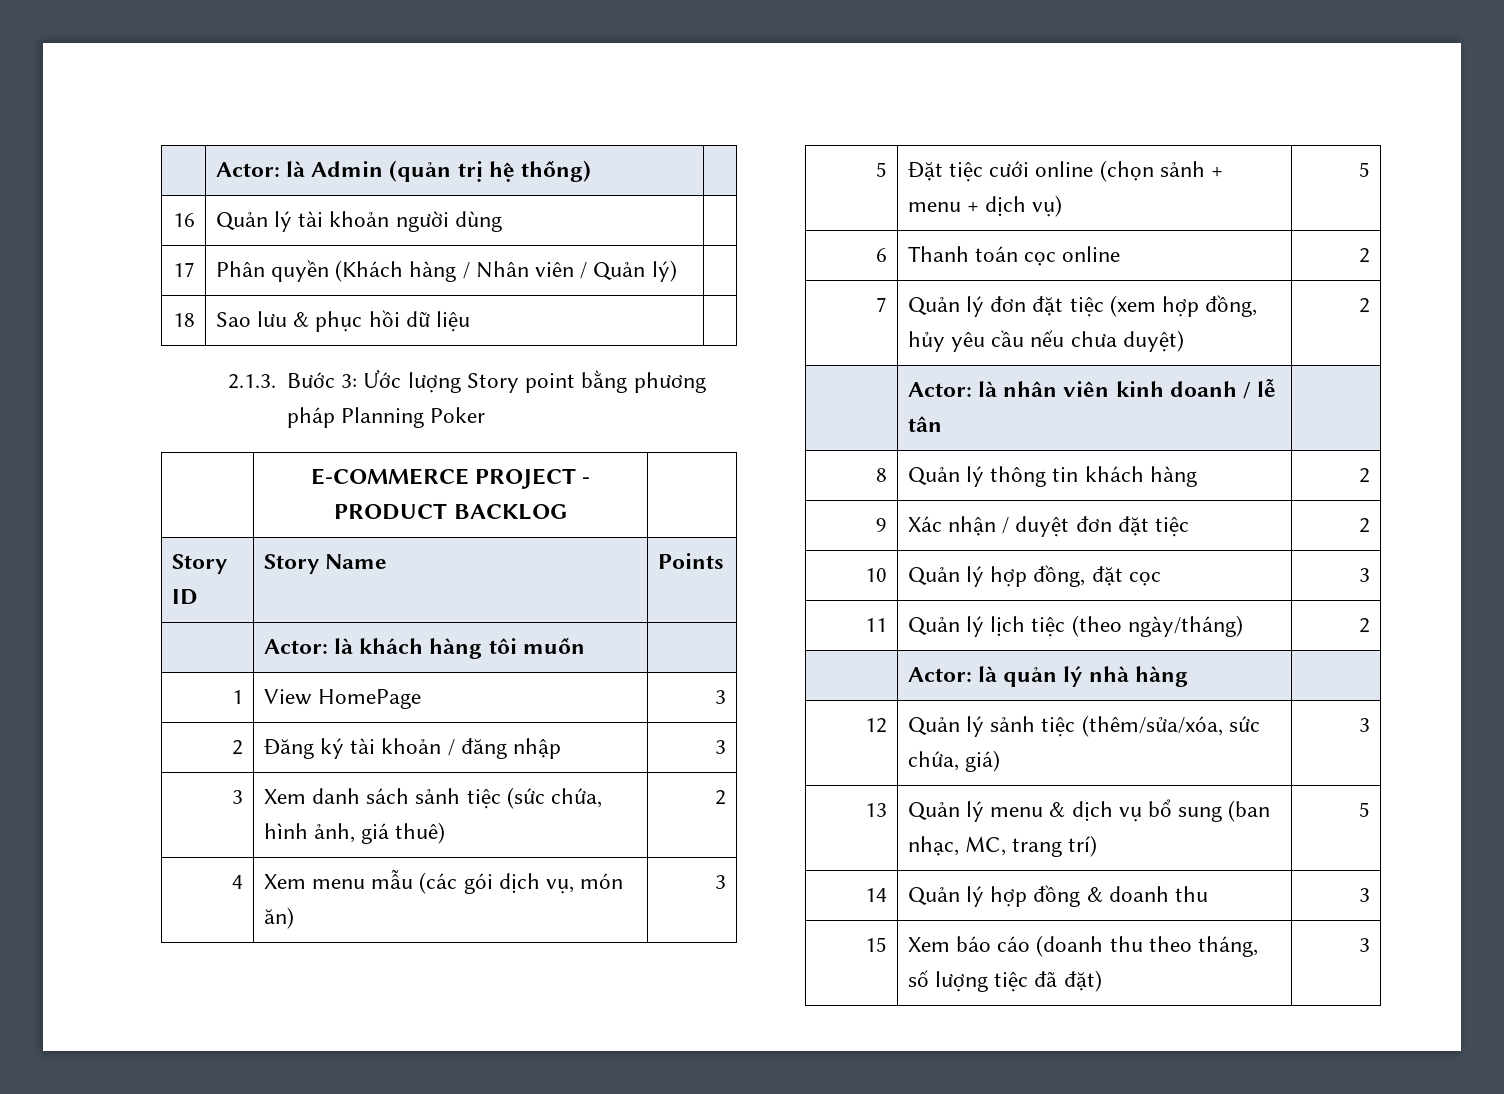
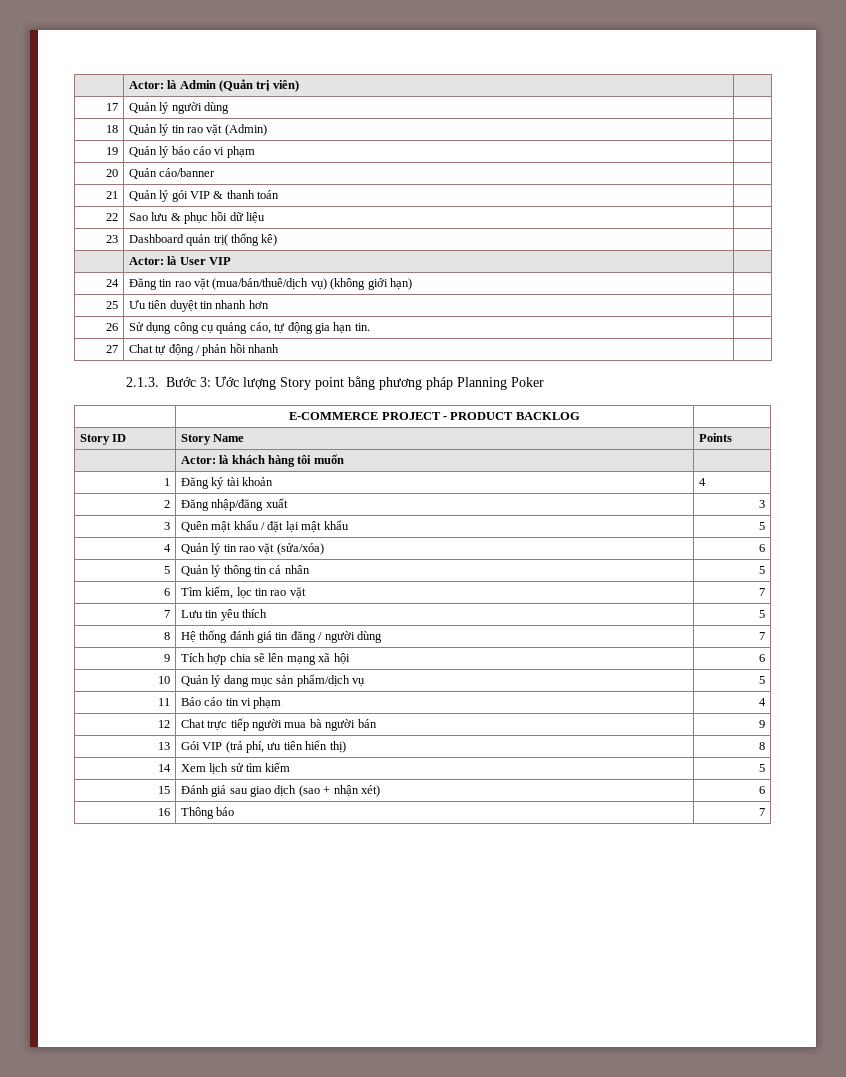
[389,160,591,182] [173,213,196,227] [215,211,390,232] (quản trị hệ thống) | // 16 | Quản lý tài khoản -> [219,79,299,92] [106,103,119,111] [128,102,170,114] (Quản trị viên) | // 17 | Quản lý
[173,262,196,277] [215,260,677,282] [173,313,196,327] 17 | Phân quyền (Khách hàng / Nhân viên / Quản lý) | // 18 -> [106,125,119,133] [128,124,267,136] [106,147,119,155] [128,146,255,158] [106,169,119,177] [128,168,216,179] [106,191,119,199] [128,190,280,202] [106,213,119,221] 18 | Quản lý tin rao vặt (Admin) | // 19 | Quản lý báo cáo vi phạm | // 20 | Quản cáo/banner | // 21 | Quản lý gói VIP & thanh toán | // 22
(470, 321) none -> [106,235,119,243] [128,233,278,246] [128,256,232,265] [106,279,120,287] [128,278,412,290] [106,301,119,309] [128,300,269,312] [106,323,119,331] [128,322,370,334] [106,345,119,353] [128,343,280,356] // 23 | Dashboard quản trị( thống kê) | // | Actor: là User VIP | // 24 | Đăng tin rao vặt (mua/bán/thuê/dịch vụ) (không giới hạn) | // 25 | Ưu tiên duyệt tin nhanh hơn | // 26 | Sử dụng công cụ quảng cáo, tự động gia hạn tin. | // 27 | Chat tự động / phản hồi nhanh |
[263,689,421,709] [715,690,727,704] [232,740,244,755] [263,738,561,759] [715,740,727,754] [232,790,244,804] [263,787,602,809] [263,822,446,844] [715,790,727,805] [232,875,244,889] [263,869,624,894] [263,907,294,929] [715,875,727,889] [876,162,888,177] [907,160,1223,182] [907,195,1063,217] [1359,162,1371,177] [876,248,888,262] [907,246,1121,266] [1359,248,1371,263] [876,297,888,312] [907,295,1258,317] [907,330,1184,352] [1359,298,1371,313] [907,379,1277,399] [907,416,942,432] [876,468,888,482] [907,466,1197,487] [1359,468,1371,483] [876,518,888,532] [907,516,1189,537] [1359,518,1371,533] [865,568,888,582] [907,565,1161,587] [1359,568,1371,582] [865,618,888,632] [907,615,1243,637] [1359,618,1371,633] [907,666,1188,687] [865,718,888,733] [907,715,1260,737] [907,750,1000,772] [1359,718,1371,732] [865,803,888,817] [907,799,1271,822] [907,835,1098,857] [1359,802,1371,817] [865,888,888,902] [907,885,1208,907] [1359,888,1371,902] [865,937,888,952] [907,935,1258,957] [907,970,1102,992] [1359,938,1371,952] View HomePage | 3 // 2 | Đăng ký tài khoản / đăng nhập | 3 // 3 | Xem danh sách sảnh tiệc (sức chứa, hình ảnh, giá thuê) | 2 // 4 | Xem menu mẫu (các gói dịch vụ, món ăn) | 3 // 5 | Đặt tiệc cưới online (chọn sảnh + menu + dịch vụ) | 5 // 6 | Thanh toán cọc online | 2 // 7 | Quản lý đơn đặt tiệc (xem hợp đồng, hủy yêu cầu nếu chưa duyệt) | 2 // | Actor: là nhân viên kinh doanh / lễ tân | // 8 | Quản lý thông tin khách hàng | 2 // 9 | Xác nhận / duyệt đơn đặt tiệc | 2 // 10 | Quản lý hợp đồng, đặt cọc | 3 // 11 | Quản lý lịch tiệc (theo ngày/tháng) | 2 // | Actor: là quản lý nhà hàng | // 12 | Quản lý sảnh tiệc (thêm/sửa/xóa, sức chứa, giá) | 3 // 13 | Quản lý menu & dịch vụ bổ sung (ban nhạc, MC, trang trí) | 5 // 14 | Quản lý hợp đồng & doanh thu | 3 // 15 | Xem báo cáo (doanh thu theo tháng, số lượng tiệc đã đặt) | 3 -> [180,477,274,489] [698,478,706,486] [164,500,171,508] [180,498,288,511] [759,500,766,508] [164,522,171,530] [180,520,349,533] [759,522,766,530] [164,544,172,552] [180,543,324,555] [759,544,766,552] [164,566,171,574] [180,565,310,577] [759,566,766,574] [164,588,171,596] [180,586,306,599] [759,588,766,596] [164,610,171,618] [180,609,268,621] [759,610,766,618] [164,632,171,640] [180,630,382,643] [759,632,766,640] [164,654,171,662] [180,653,350,665] [759,654,766,662] [158,676,171,684] [180,674,366,687] [759,676,766,684] [158,698,171,706] [180,697,282,709] [759,698,767,706] [158,720,171,728] [180,718,377,731] [759,720,766,728] [158,742,171,750] [180,740,346,753] [759,742,766,750] [158,764,172,772] [180,762,291,775] [759,764,766,772] [158,786,171,794] [180,785,380,797] [759,786,766,794] [158,808,171,816] [180,807,235,819] [759,808,766,816] Đăng ký tài khoản | 4 // 2 | Đăng nhập/đăng xuất | 3 // 3 | Quên mật khẩu / đặt lại mật khẩu | 5 // 4 | Quản lý tin rao vặt (sửa/xóa) | 6 // 5 | Quản lý thông tin cá nhân | 5 // 6 | Tìm kiếm, lọc tin rao vặt | 7 // 7 | Lưu tin yêu thích | 5 // 8 | Hệ thống đánh giá tin đăng / người dùng | 7 // 9 | Tích hợp chia sẽ lên mạng xã hội | 6 // 10 | Quản lý dang mục sản phẩm/dịch vụ | 5 // 11 | Báo cáo tin vi phạm | 4 // 12 | Chat trực tiếp người mua bà người bán | 9 // 13 | Gói VIP (trả phí, ưu tiên hiển thị) | 8 // 14 | Xem lịch sử tìm kiếm | 5 // 15 | Đánh giá sau giao dịch (sao + nhận xét) | 6 // 16 | Thông báo | 7

